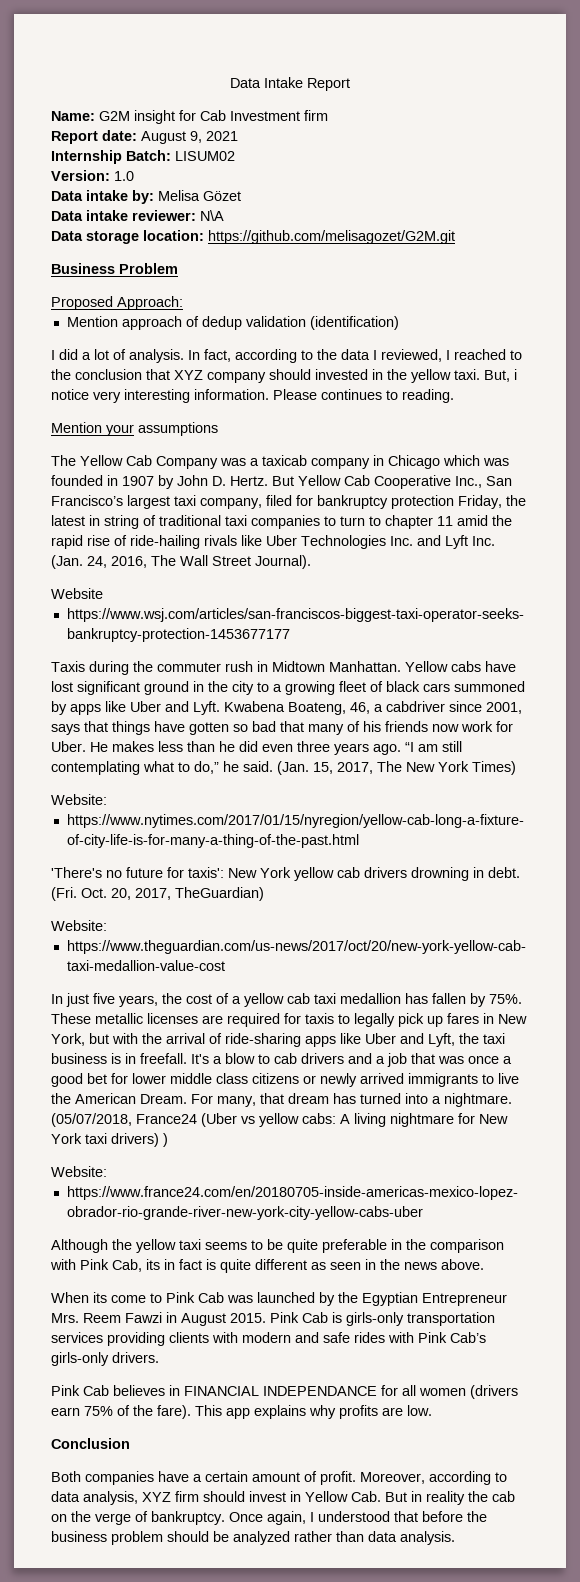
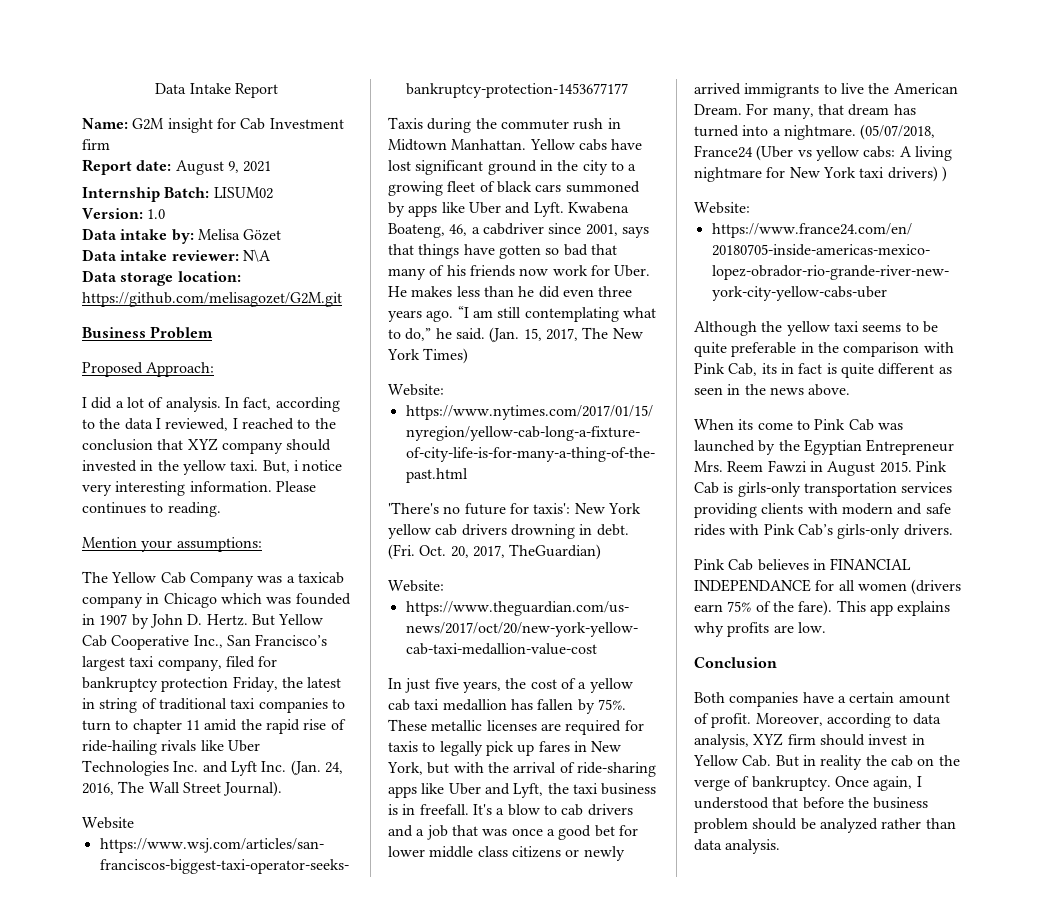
[66,316,399,330] // Mention approach of dedup validation (identification) -> (215, 369) none
[138,422,218,436] assumptions -> [176,537,262,552] assumptions:

